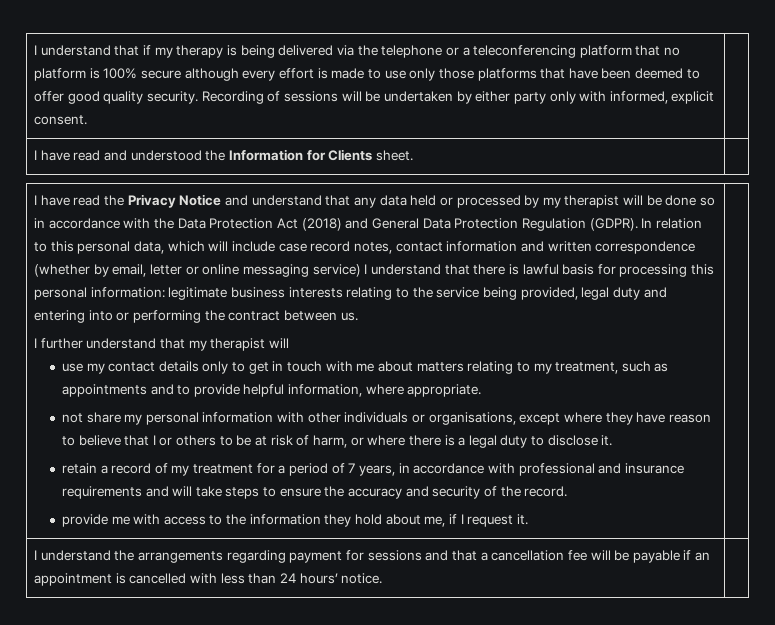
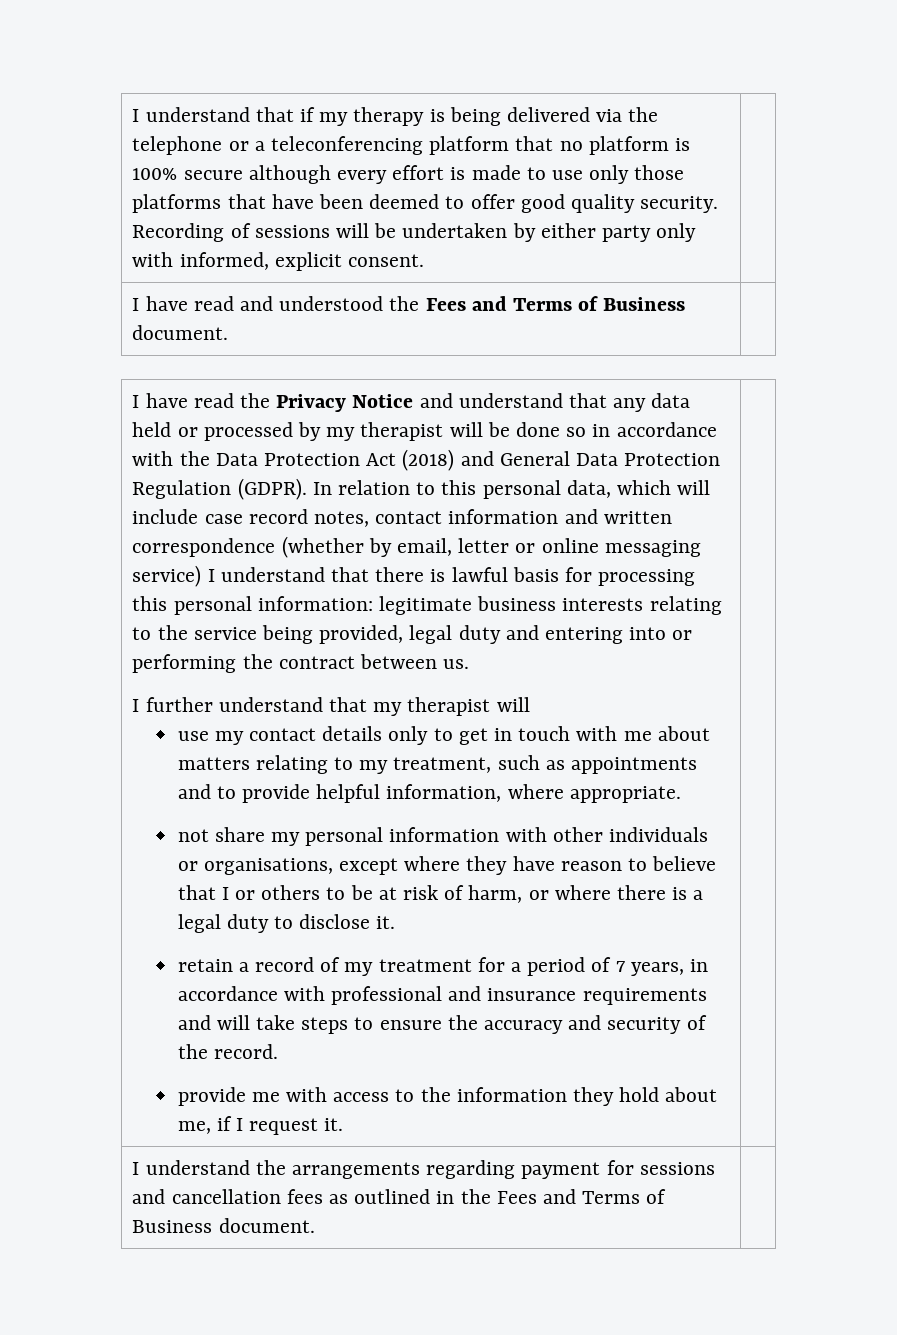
[229,149,413,161] Information for Clients sheet. -> [425,296,686,311] [132,325,229,340] Fees and Terms of Business document.
[451,550,711,563] [34,573,383,586] that a cancellation fee will be payable if an appointment is cancelled with less than 24 hours’ notice. -> [171,1189,667,1204] [132,1218,315,1233] cancellation fees as outlined in the Fees and Terms of Business document.

